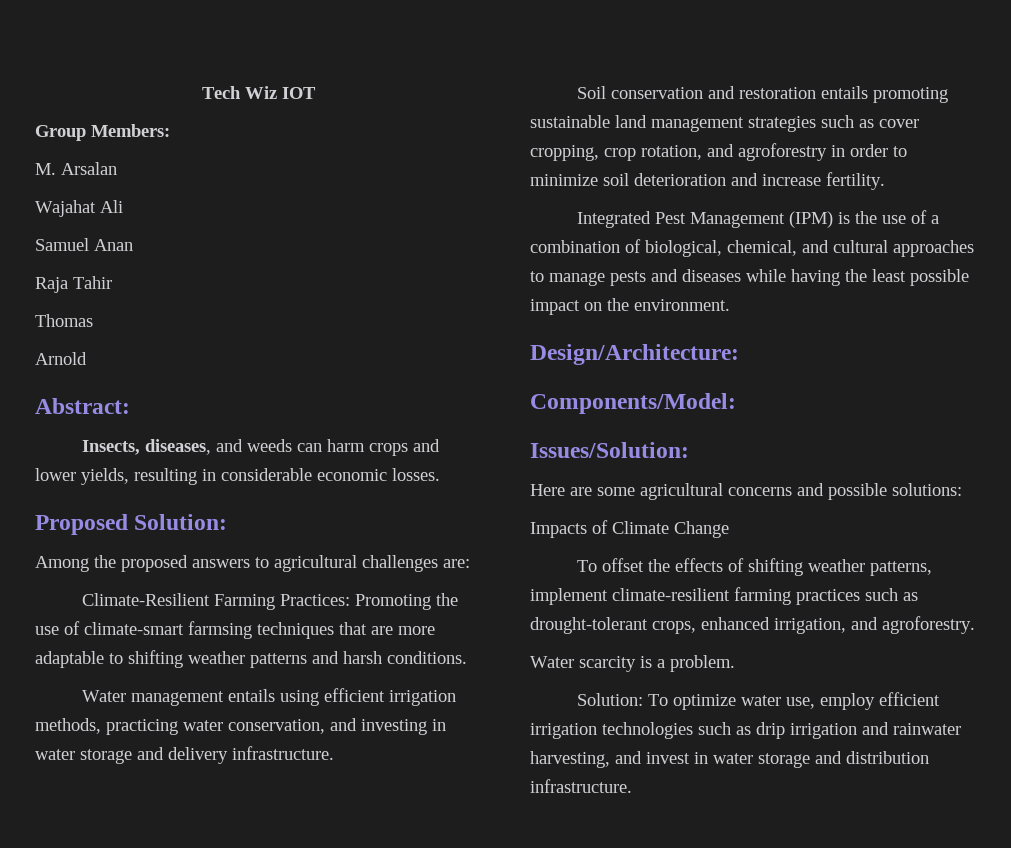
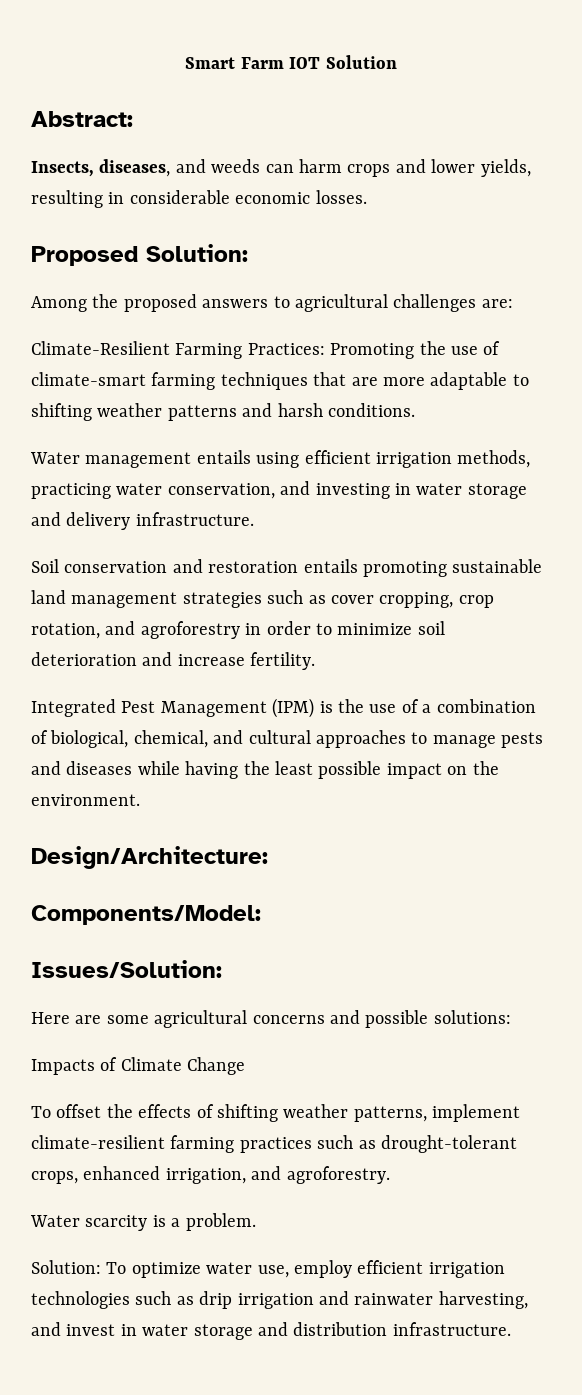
[201,86,277,99] Tech Wiz -> [185,57,284,69] Smart Farm
[35,124,170,141] [35,162,117,175] [35,200,123,217] [35,238,133,251] [35,276,112,293] [35,314,93,327] [35,352,87,365] // Group Members: // M. Arsalan // Wajahat Ali // Samuel Anan // Raja Tahir // Thomas // Arnold -> [325,55,397,69] Solution
[188,621,252,639] farmsing -> [151,372,216,390] farming

